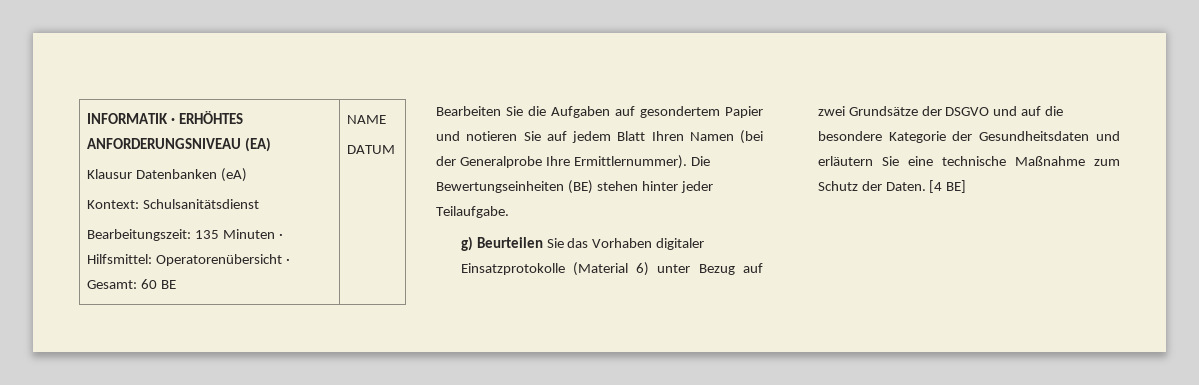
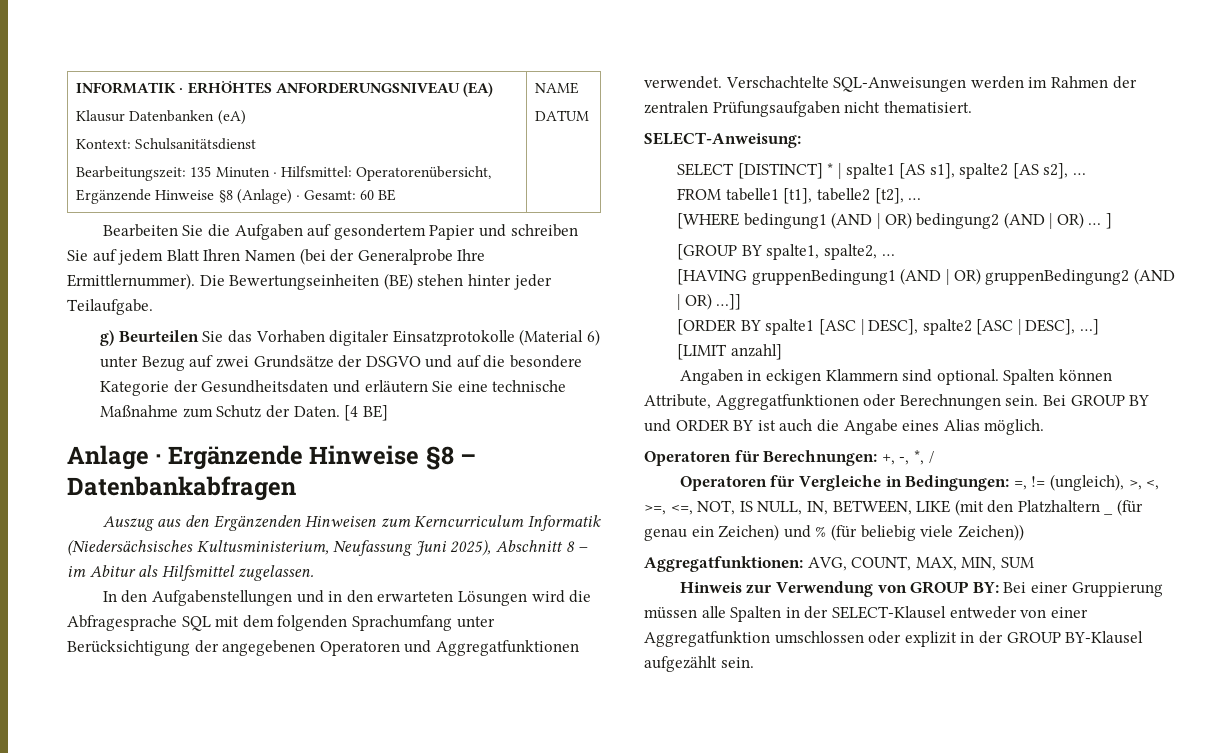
[155,254,282,266] Operatorenübersicht -> [356,166,492,181] [76,189,292,204] Operatorenübersicht, Ergänzende Hinweise §8 (Anlage)
[466,131,518,141] notieren -> [510,224,578,237] schreiben
(967, 186) none -> [67,445,477,470] [67,476,296,501] [102,515,601,531] [67,539,589,556] [67,565,315,581] [102,590,592,606] [67,615,495,631] [67,640,579,656] [644,76,1137,92] [644,101,972,117] [644,132,801,148] [677,163,1087,179] [677,188,922,204] [677,212,1113,229] [677,244,895,260] [677,268,1175,285] [677,293,742,310] [677,319,1100,335] [677,344,782,360] [679,369,1112,385] [644,394,1150,410] [644,419,1045,435] [644,450,934,466] [679,474,1160,491] [644,499,1144,516] [644,524,1024,541] [644,556,1034,572] [679,581,1163,597] [644,606,1088,622] [644,631,1144,647] [644,656,754,672] // Anlage · Ergänzende Hinweise §8 – Datenbankabfragen // Auszug aus den Ergänzenden Hinweisen zum Kerncurriculum Informatik (Niedersächsisches Kultusministerium, Neufassung Juni 2025), Abschnitt 8 – im Abitur als Hilfsmittel zugelassen. // In den Aufgabenstellungen und in den erwarteten Lösungen wird die Abfragesprache SQL mit dem folgenden Sprachumfang unter Berücksichtigung der angegebenen Operatoren und Aggregatfunktionen verwendet. Verschachtelte SQL-Anweisungen werden im Rahmen der zentralen Prüfungsaufgaben nicht thematisiert. // SELECT-Anweisung: // SELECT [DISTINCT] * | spalte1 [AS s1], spalte2 [AS s2], … // FROM tabelle1 [t1], tabelle2 [t2], … // [WHERE bedingung1 (AND | OR) bedingung2 (AND | OR) … ] // [GROUP BY spalte1, spalte2, … // [HAVING gruppenBedingung1 (AND | OR) gruppenBedingung2 (AND | OR) …]] // [ORDER BY spalte1 [ASC | DESC], spalte2 [ASC | DESC], …] // [LIMIT anzahl] // Angaben in eckigen Klammern sind optional. Spalten können Attribute, Aggregatfunktionen oder Berechnungen sein. Bei GROUP BY und ORDER BY ist auch die Angabe eines Alias möglich. // Operatoren für Berechnungen: +, -, *, / // Operatoren für Vergleiche in Bedingungen: =, != (ungleich), >, <, >=, <=, NOT, IS NULL, IN, BETWEEN, LIKE (mit den Platzhaltern _ (für genau ein Zeichen) und % (für beliebig viele Zeichen)) // Aggregatfunktionen: AVG, COUNT, MAX, MIN, SUM // Hinweis zur Verwendung von GROUP BY: Bei einer Gruppierung müssen alle Spalten in der SELECT-Klausel entweder von einer Aggregatfunktion umschlossen oder explizit in der GROUP BY-Klausel aufgezählt sein.

